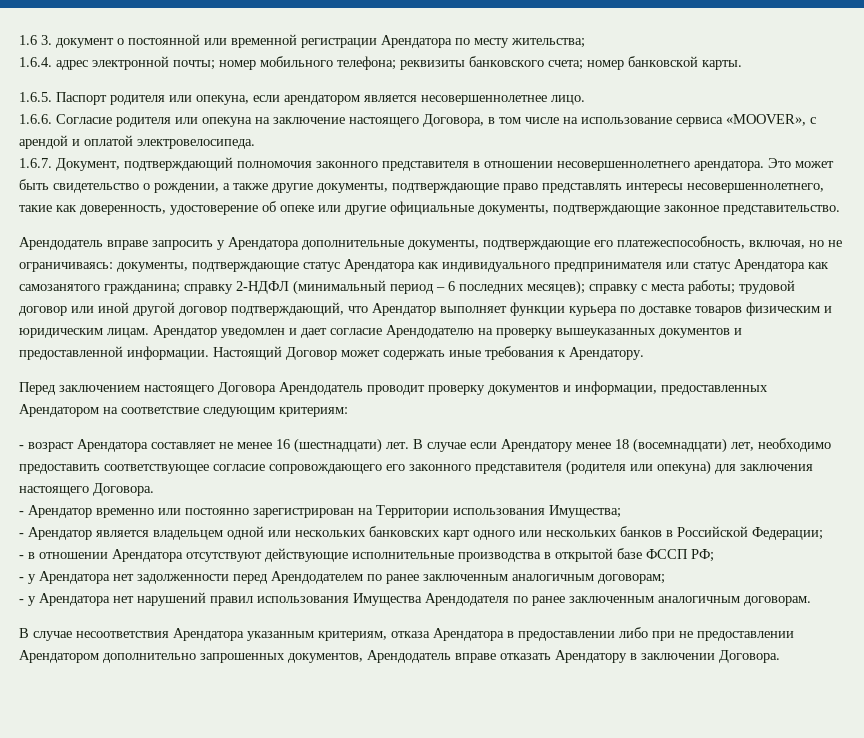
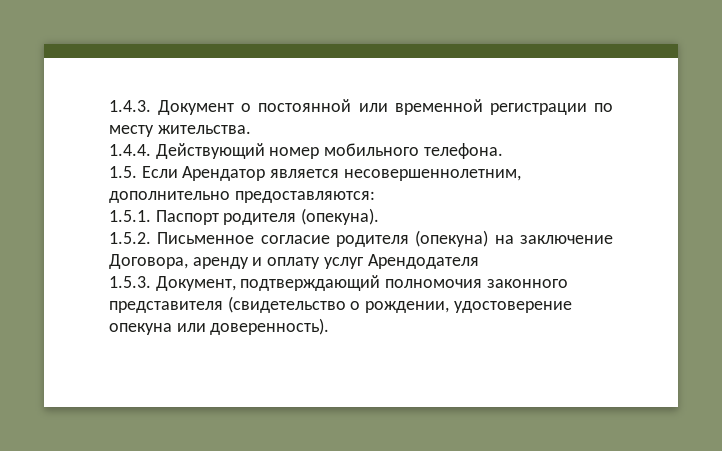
[19,35,114,48] 1.6 3. документ -> [109,100,235,115] 1.4.3. Документ
[381,35,452,48] Арендатора -> (587, 109) none
[511,38,585,48] [19,56,742,70] [19,92,585,105] [19,114,816,127] [19,135,255,149] [19,158,52,168] жительства; // 1.6.4. адрес электронной почты; номер мобильного телефона; реквизиты банковского счета; номер банковской карты. // 1.6.5. Паспорт родителя или опекуна, если арендатором является несовершеннолетнее лицо. // 1.6.6. Согласие родителя или опекуна на заключение настоящего Договора, в том числе на использование сервиса «MOOVER», с арендой и оплатой электровелосипеда. // 1.6.7. -> [157,125,251,134] [109,143,503,159] [109,166,521,181] [109,191,375,203] [109,208,380,225] [109,230,613,247] [109,254,479,269] [109,276,151,288] жительства. // 1.4.4. Действующий номер мобильного телефона. // 1.5. Если Арендатор является несовершеннолетним, дополнительно предоставляются: // 1.5.1. Паспорт родителя (опекуна). // 1.5.2. Письменное согласие родителя (опекуна) на заключение Договора, аренду и оплату услуг Арендодателя // 1.5.3.
[473,158,834,171] [19,179,824,193] [19,201,840,215] [19,236,842,250] [19,259,829,272] [19,280,795,295] [19,302,832,316] [19,325,742,338] [19,346,644,360] [19,381,768,395] [19,404,348,417] [19,438,831,453] [19,460,813,475] [19,483,154,496] [19,505,621,518] [19,526,823,540] [19,548,714,562] [19,571,665,584] [19,592,811,606] [19,627,794,641] [19,650,780,663] в отношении несовершеннолетнего арендатора. Это может быть свидетельство о рождении, а также другие документы, подтверждающие право представлять интересы несовершеннолетнего, такие как доверенность, удостоверение об опеке или другие официальные документы, подтверждающие законное представительство. // Арендодатель вправе запросить у Арендатора дополнительные документы, подтверждающие его платежеспособность, включая, но не ограничиваясь: документы, подтверждающие статус Арендатора как индивидуального предпринимателя или статус Арендатора как самозанятого гражданина; справку 2-НДФЛ (минимальный период – 6 последних месяцев); справку с места работы; трудовой договор или иной другой договор подтверждающий, что Арендатор выполняет функции курьера по доставке товаров физическим и юридическим лицам. Арендатор уведомлен и дает согласие Арендодателю на проверку вышеуказанных документов и предоставленной информации. Настоящий Договор может содержать иные требования к Арендатору. // Перед заключением настоящего Договора Арендодатель проводит проверку документов и информации, предоставленных Арендатором на соответствие следующим критериям: // - возраст Арендатора составляет не менее 16 (шестнадцати) лет. В случае если Арендатору менее 18 (восемнадцати) лет, необходимо предоставить соответствующее согласие сопровождающего его законного представителя (родителя или опекуна) для заключения настоящего Договора. // - Арендатор временно или постоянно зарегистрирован на Территории использования Имущества; // - Арендатор является владельцем одной или нескольких банковских карт одного или нескольких банков в Российской Федерации; // - в отношении Арендатора отсутствуют действующие исполнительные производства в открытой базе ФССП РФ; // - у Арендатора нет задолженности перед Арендодателем по ранее заключенным аналогичным договорам; // - у Арендатора нет нарушений правил использования Имущества Арендодателя по ранее заключенным аналогичным договорам. // В случае несоответствия Арендатора указанным критериям, отказа Арендатора в предоставлении либо при не предоставлении Арендатором дополнительно запрошенных документов, Арендодатель вправе отказать Арендатору в заключении Договора. -> [227,296,572,313] [109,318,330,335] (свидетельство о рождении, удостоверение опекуна или доверенность).

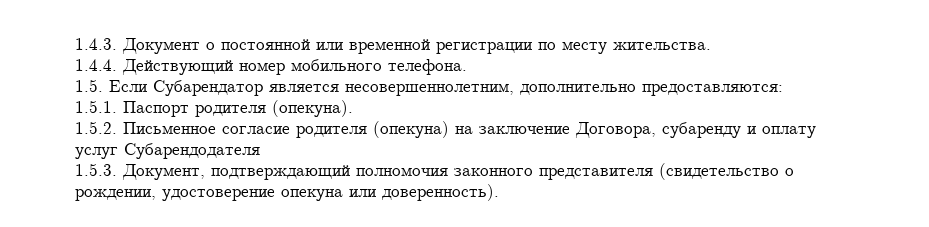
[182,166,266,181] Арендатор -> [153,80,263,96] Субарендатор
[192,257,249,269] аренду -> [662,122,741,138] субаренду
[367,254,479,269] Арендодателя -> [124,143,260,159] Субарендодателя

